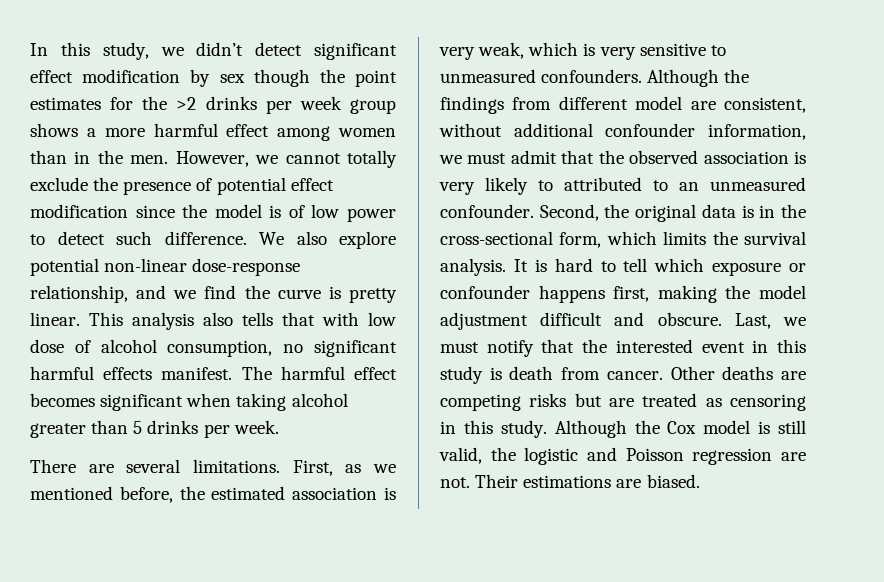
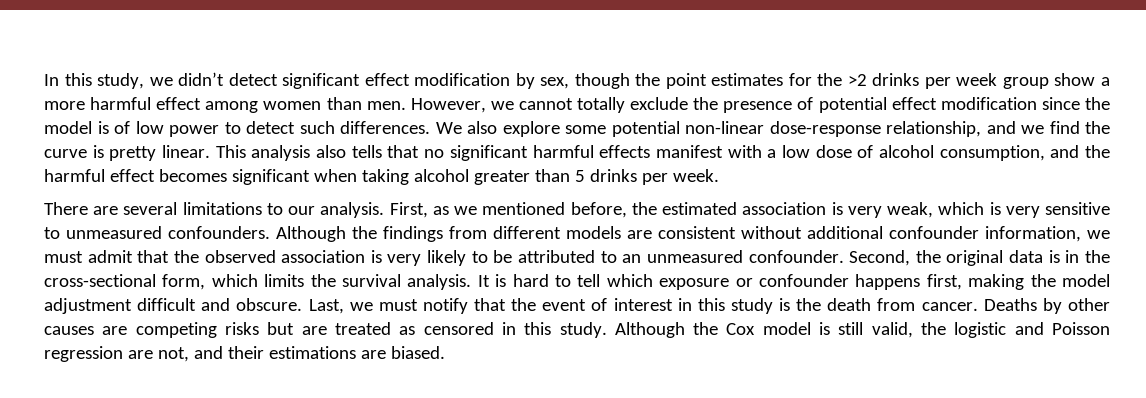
[219,74,245,83] sex -> [540,77,570,89] sex,
[30,123,78,137] shows -> [1054,73,1096,86] show
[74,150,123,164] in the -> (362, 103) none
[164,231,247,245] difference. -> [340,121,430,134] differences.
(396, 240) none -> [565,125,606,134] some
[322,312,359,326] with -> [424,145,777,161] no significant harmful effects manifest with a
[283,340,398,357] [30,366,272,380] no significant harmful effects manifest. The -> [1050,145,1110,158] and the
[192,459,280,473] limitations. -> [182,202,385,218] limitations to our analysis.
[635,96,806,113] model are consistent, -> [566,226,736,239] models are consistent
(553, 185) none -> [493,250,513,263] be
[615,339,745,353] interested event -> [542,298,673,311] event of interest
(502, 373) none -> [796,298,822,311] the
[670,366,774,380] Other deaths -> [983,298,1111,314] [44,326,94,335] Deaths by other causes
[730,394,806,411] censoring -> [423,322,494,335] censored
[440,474,519,488] not. Their -> [157,346,264,362] not, and their

